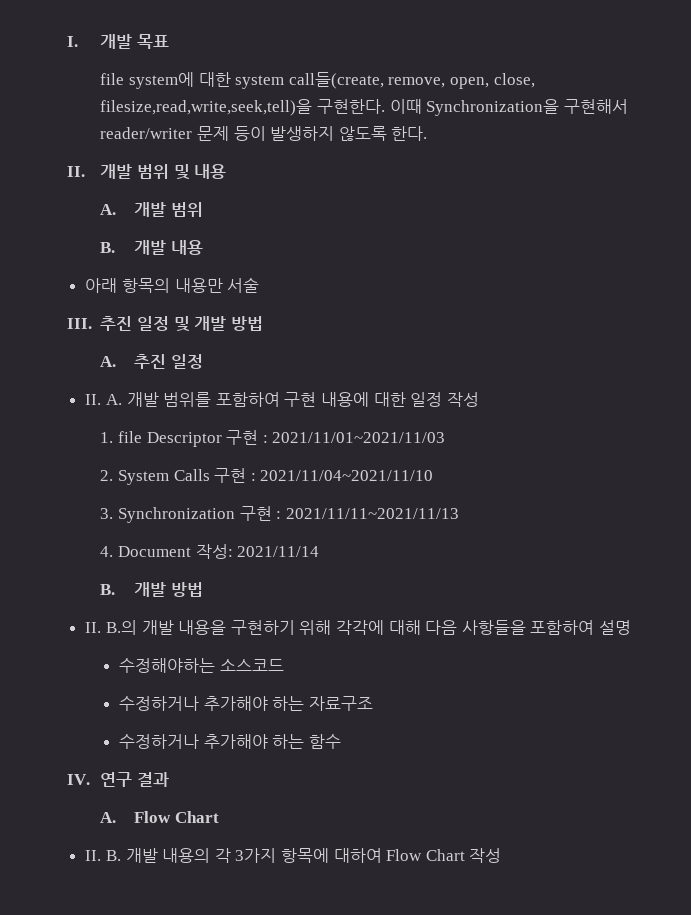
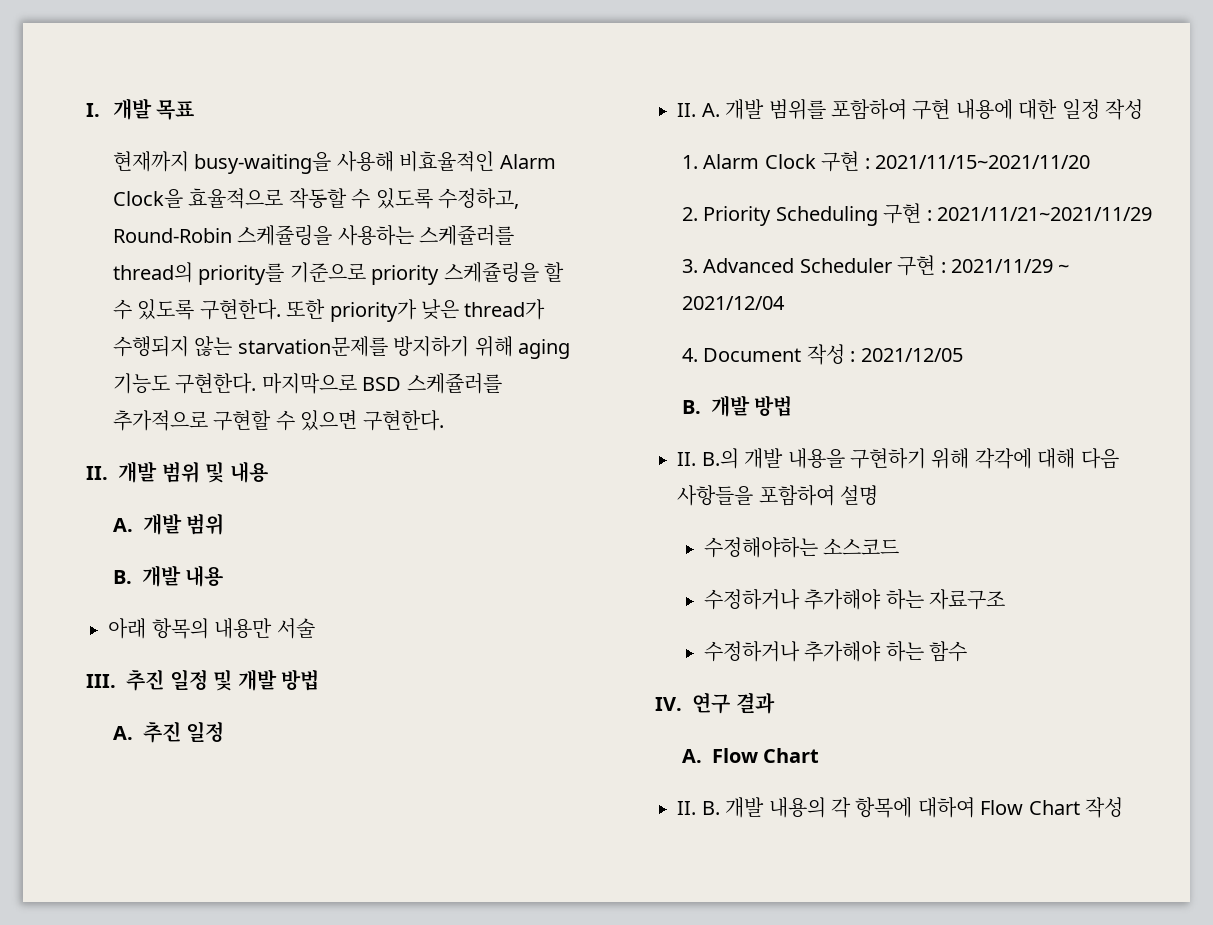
[100,72,535,89] [100,99,628,116] [100,126,428,141] file system에 대한 system call들(create, remove, open, close, filesize,read,write,seek,tell)을 구현한다. 이때 Synchronization을 구현해서 reader/writer 문제 등이 발생하지 않도록 한다. -> [112,151,556,174] [112,188,519,209] [112,225,515,246] [112,262,564,285] [112,299,546,322] [112,336,570,359] [112,373,502,394] [112,410,444,431] 현재까지 busy-waiting을 사용해 비효율적인 Alarm Clock을 효율적으로 작동할 수 있도록 수정하고, Round-Robin 스케쥴링을 사용하는 스케쥴러를 thread의 priority를 기준으로 priority 스케쥴링을 할 수 있도록 구현한다. 또한 priority가 낮은 thread가 수행되지 않는 starvation문제를 방지하기 위해 aging 기능도 구현한다. 마지막으로 BSD 스케쥴러를 추가적으로 구현할 수 있으면 구현한다.
[118,430,446,447] file Descriptor 구현 : 2021/11/01~2021/11/03 -> [703,151,1090,172] Alarm Clock 구현 : 2021/11/15~2021/11/20
[118,468,434,485] System Calls 구현 : 2021/11/04~2021/11/10 -> [703,203,1152,226] Priority Scheduling 구현 : 2021/11/21~2021/11/29
[118,506,459,523] Synchronization 구현 : 2021/11/11~2021/11/13 -> [703,255,1070,276] [681,296,785,310] Advanced Scheduler 구현 : 2021/11/29 ~ 2021/12/04
[195,544,320,559] 작성: 2021/11/14 -> [806,344,963,365] 작성 : 2021/12/05
[235,848,277,863] 3가지 -> (852, 807) none

